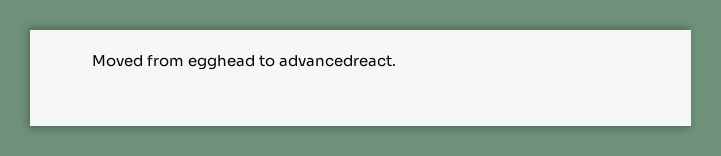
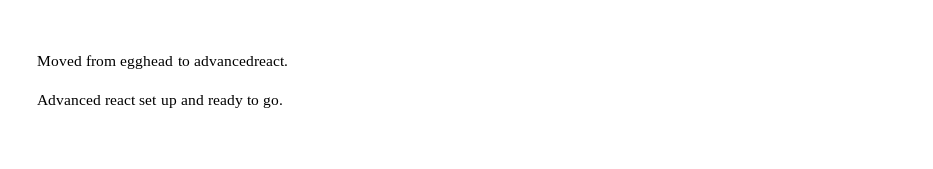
(397, 61) none -> [37,95,284,108] // Advanced react set up and ready to go.

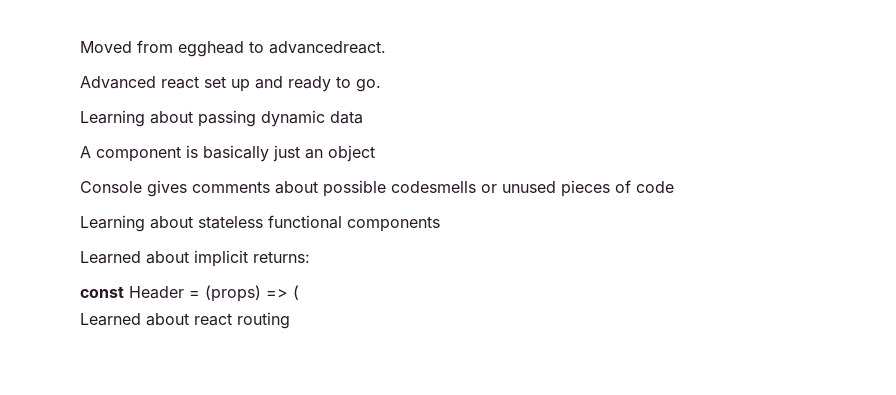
(284, 102) none -> [80,110,363,127] [80,145,375,162] [80,180,674,197] [80,215,440,232] [80,250,310,267] [80,285,299,302] [80,312,290,329] // Learning about passing dynamic data // A component is basically just an object // Console gives comments about possible codesmells or unused pieces of code // Learning about stateless functional components // Learned about implicit returns: // const Header = (props) => ( // Learned about react routing

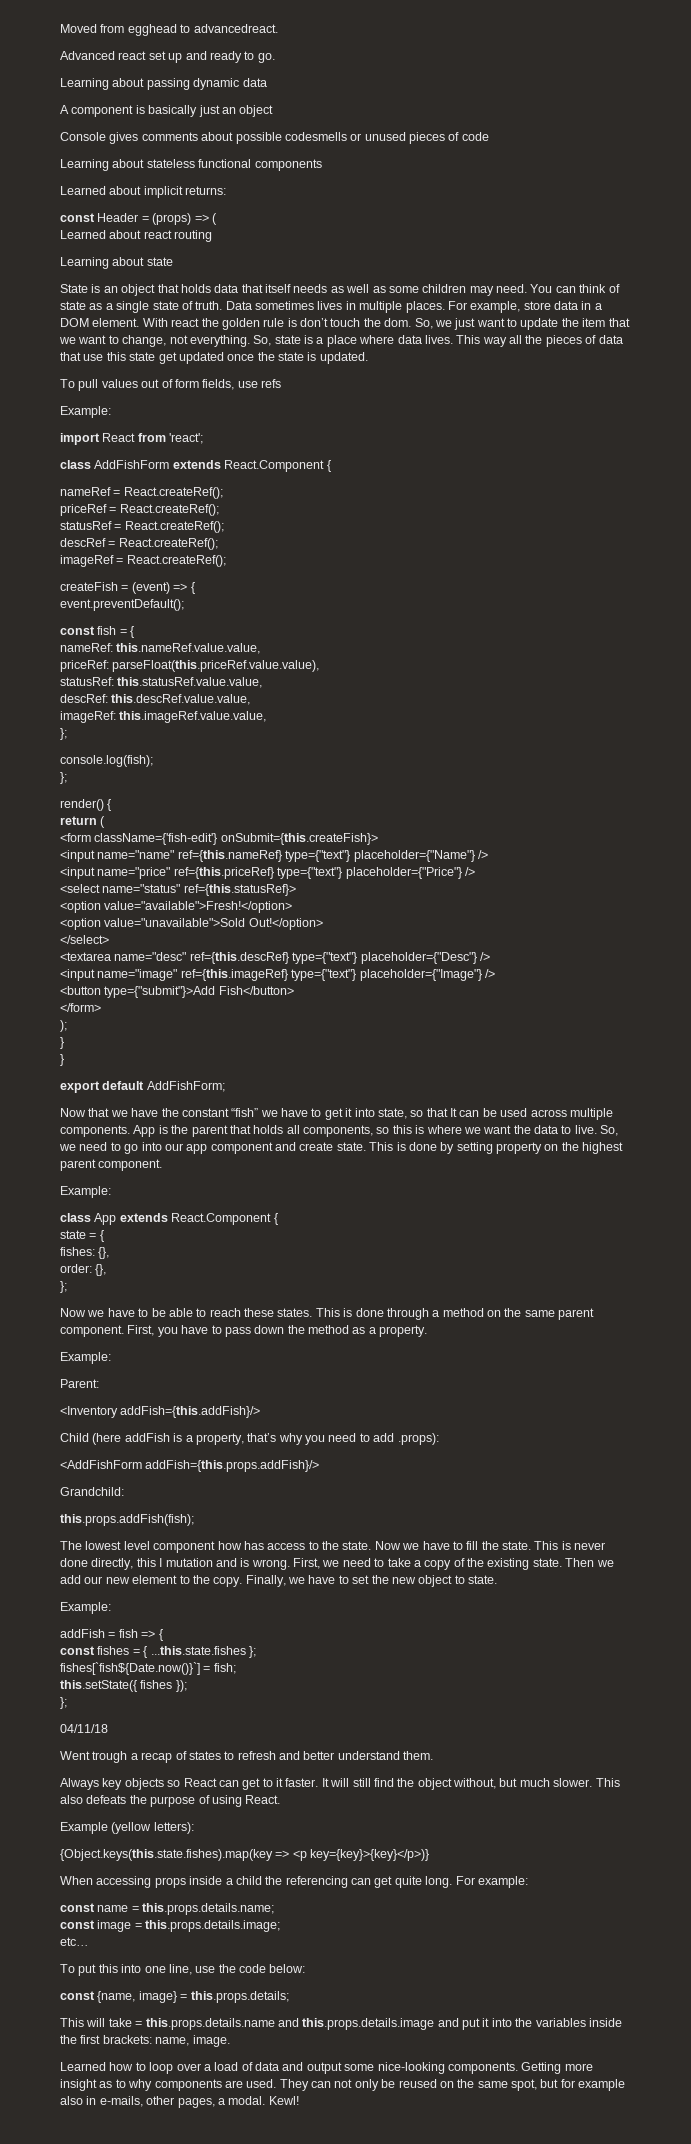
(290, 320) none -> [60,257,173,269] [60,284,620,296] [60,301,602,313] [60,318,630,330] [59,335,623,347] [60,352,368,364] [60,379,281,391] [60,406,111,418] [60,433,204,445] [60,460,331,472] [60,487,223,499] [60,504,219,516] [60,521,224,533] [60,538,218,550] [60,555,226,567] [60,582,195,594] [60,599,184,611] [60,626,135,638] [60,643,261,654] [60,660,320,672] [60,677,263,688] [60,694,251,705] [60,711,267,723] [60,728,67,740] [60,755,153,767] [60,772,67,784] [60,799,112,811] [60,816,106,828] [60,833,378,845] [60,850,488,862] [60,867,475,879] [60,884,296,896] [60,901,293,913] [60,918,323,930] [60,935,109,944] [60,952,490,964] [60,969,495,981] [60,986,294,998] [60,1003,101,1012] [60,1020,67,1032] [60,1037,64,1049] [60,1054,64,1066] [60,1081,225,1093] [60,1108,613,1120] [60,1125,619,1137] [59,1142,624,1154] [60,1159,163,1171] [60,1186,111,1198] [60,1213,278,1225] [60,1230,104,1242] [60,1247,110,1259] [60,1264,107,1276] [60,1281,67,1293] [60,1308,595,1320] [60,1325,428,1337] [60,1352,111,1364] [60,1379,99,1388] [60,1406,261,1418] [60,1433,439,1445] [60,1460,320,1472] [60,1487,124,1496] [60,1514,194,1526] [60,1541,606,1553] [60,1558,614,1570] [60,1575,497,1587] [60,1602,111,1614] [60,1629,163,1641] [60,1646,256,1658] [60,1662,236,1675] [60,1680,187,1692] [60,1697,67,1709] [60,1724,108,1733] [60,1751,434,1763] [60,1778,620,1790] [60,1795,281,1807] [60,1822,194,1834] [60,1849,430,1861] [60,1876,528,1888] [60,1903,275,1915] [60,1920,281,1932] [60,1937,89,1946] [60,1964,306,1976] [60,1991,289,2003] [60,2018,622,2030] [60,2035,230,2047] [60,2062,593,2074] [60,2079,626,2091] [60,2096,299,2108] // Learning about state // State is an object that holds data that itself needs as well as some children may need. You can think of state as a single state of truth. Data sometimes lives in multiple places. For example, store data in a DOM element. With react the golden rule is don’t touch the dom. So, we just want to update the item that we want to change, not everything. So, state is a place where data lives. This way all the pieces of data that use this state get updated once the state is updated. // To pull values out of form fields, use refs // Example: // import React from 'react'; // class AddFishForm extends React.Component { // nameRef = React.createRef(); // priceRef = React.createRef(); // statusRef = React.createRef(); // descRef = React.createRef(); // imageRef = React.createRef(); // createFish = (event) => { // event.preventDefault(); // const fish = { // nameRef: this.nameRef.value.value, // priceRef: parseFloat(this.priceRef.value.value), // statusRef: this.statusRef.value.value, // descRef: this.descRef.value.value, // imageRef: this.imageRef.value.value, // }; // console.log(fish); // }; // render() { // return ( // <form className={'fish-edit'} onSubmit={this.createFish}> // <input name="name" ref={this.nameRef} type={"text"} placeholder={"Name"} /> // <input name="price" ref={this.priceRef} type={"text"} placeholder={"Price"} /> // <select name="status" ref={this.statusRef}> // <option value="available">Fresh!</option> // <option value="unavailable">Sold Out!</option> // </select> // <textarea name="desc" ref={this.descRef} type={"text"} placeholder={"Desc"} /> // <input name="image" ref={this.imageRef} type={"text"} placeholder={"Image"} /> // <button type={"submit"}>Add Fish</button> // </form> // ); // } // } // export default AddFishForm; // Now that we have the constant “fish” we have to get it into state, so that It can be used across multiple components. App is the parent that holds all components, so this is where we want the data to live. So, we need to go into our app component and create state. This is done by setting property on the highest parent component. // Example: // class App extends React.Component { // state = { // fishes: {}, // order: {}, // }; // Now we have to be able to reach these states. This is done through a method on the same parent component. First, you have to pass down the method as a property. // Example: // Parent: // <Inventory addFish={this.addFish}/> // Child (here addFish is a property, that’s why you need to add .props): // <AddFishForm addFish={this.props.addFish}/> // Grandchild: // this.props.addFish(fish); // The lowest level component how has access to the state. Now we have to fill the state. This is never done directly, this I mutation and is wrong. First, we need to take a copy of the existing state. Then we add our new element to the copy. Finally, we have to set the new object to state. // Example: // addFish = fish => { // const fishes = { ...this.state.fishes }; // fishes[`fish${Date.now()}`] = fish; // this.setState({ fishes }); // }; // 04/11/18 // Went trough a recap of states to refresh and better understand them. // Always key objects so React can get to it faster. It will still find the object without, but much slower. This also defeats the purpose of using React. // Example (yellow letters): // {Object.keys(this.state.fishes).map(key => <p key={key}>{key}</p>)} // When accessing props inside a child the referencing can get quite long. For example: // const name = this.props.details.name; // const image = this.props.details.image; // etc… // To put this into one line, use the code below: // const {name, image} = this.props.details; // This will take = this.props.details.name and this.props.details.image and put it into the variables inside the first brackets: name, image. // Learned how to loop over a load of data and output some nice-looking components. Getting more insight as to why components are used. They can not only be reused on the same spot, but for example also in e-mails, other pages, a modal. Kewl!

